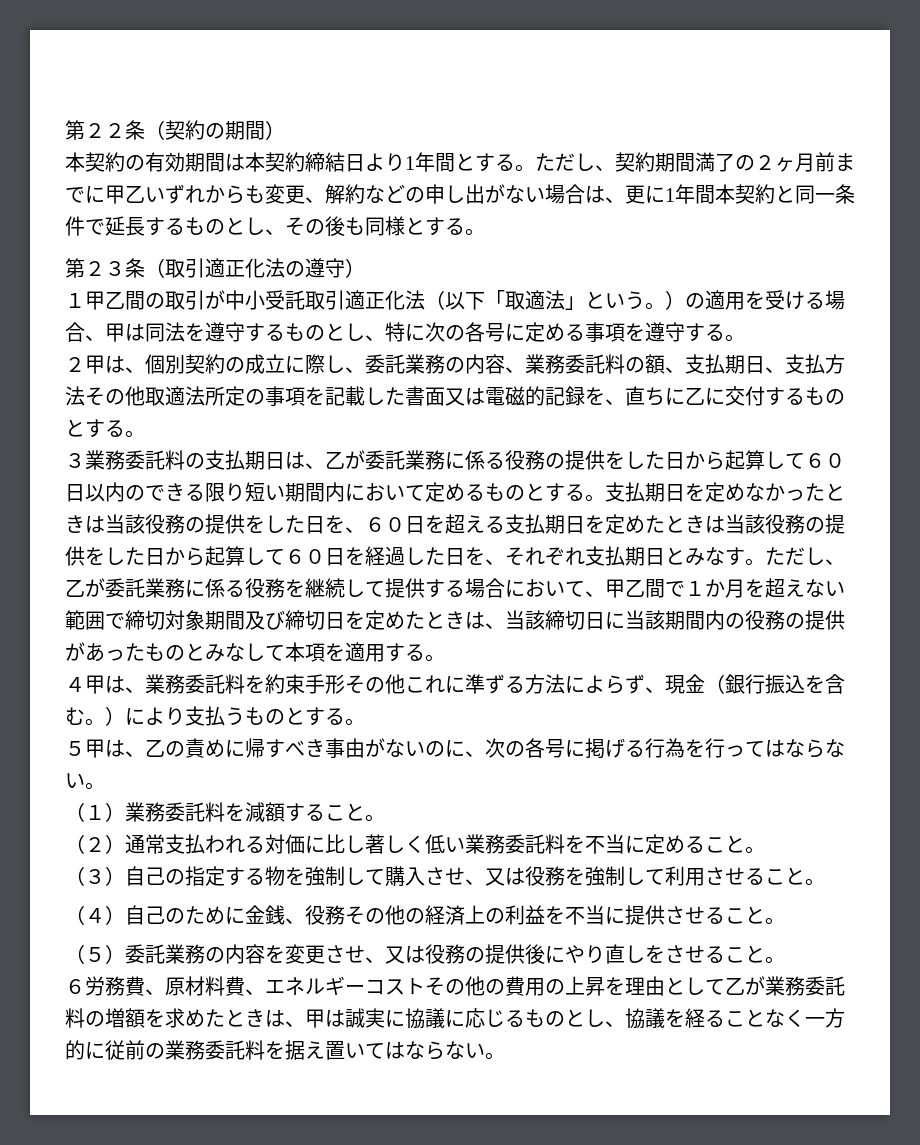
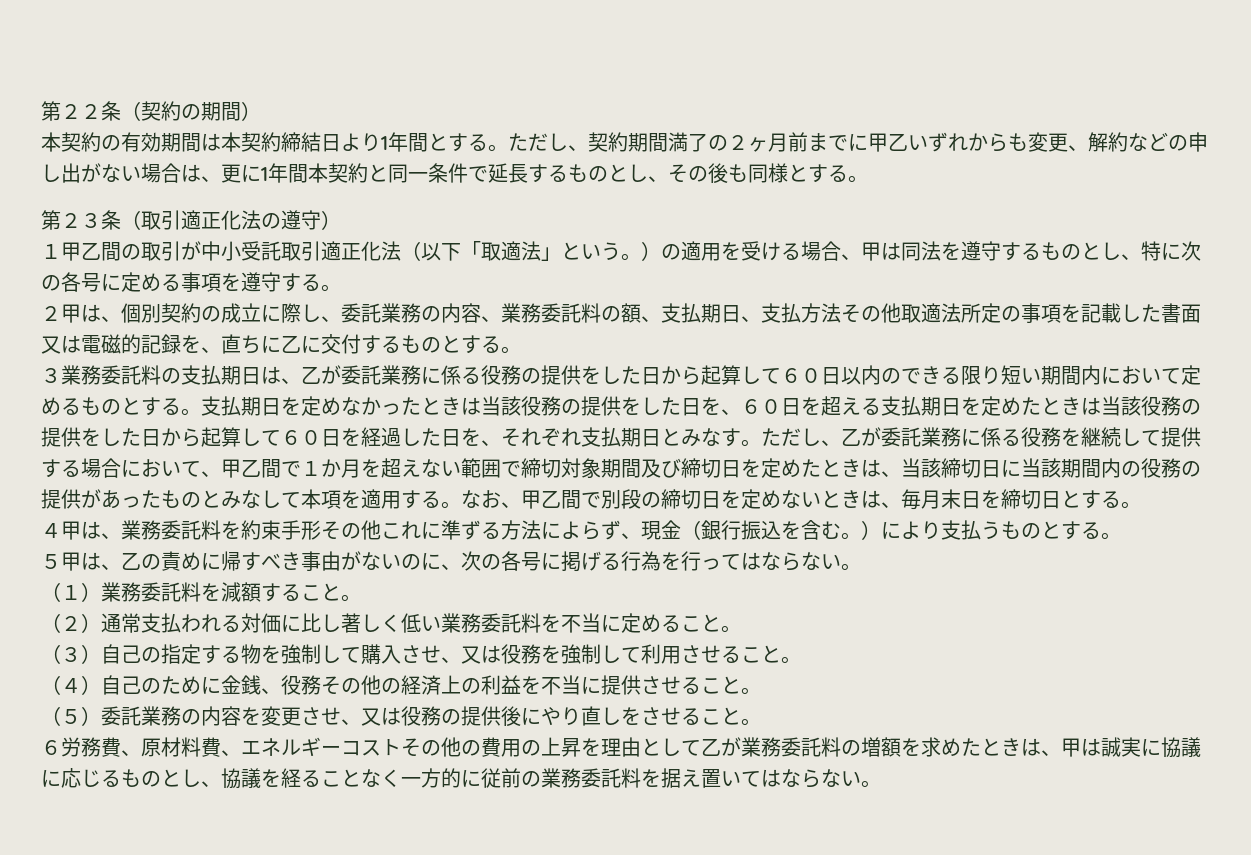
(445, 658) none -> [461,489,1141,510] なお、甲乙間で別段の締切日を定めないときは、毎月末日を締切日とする。

